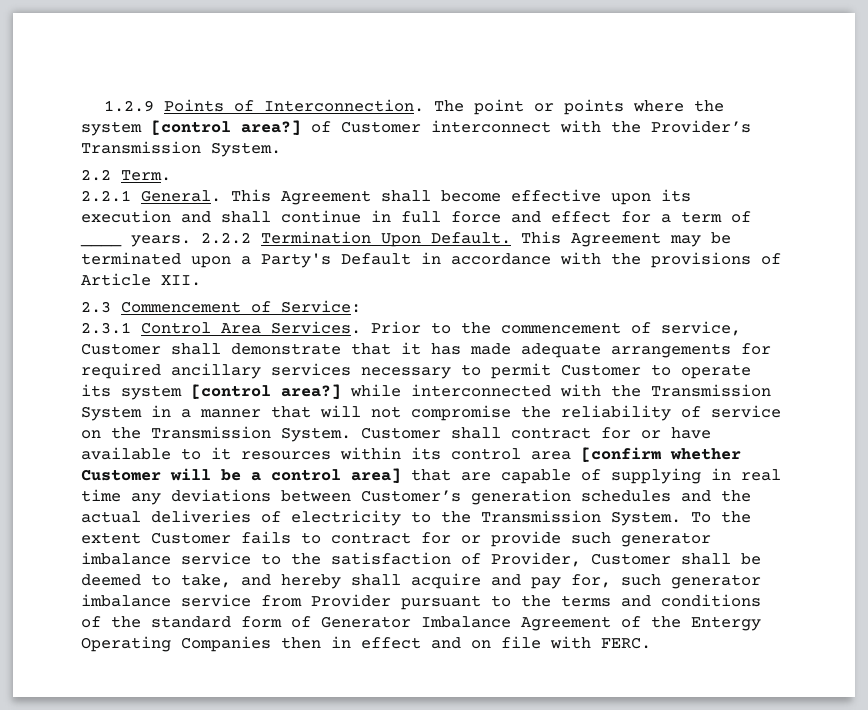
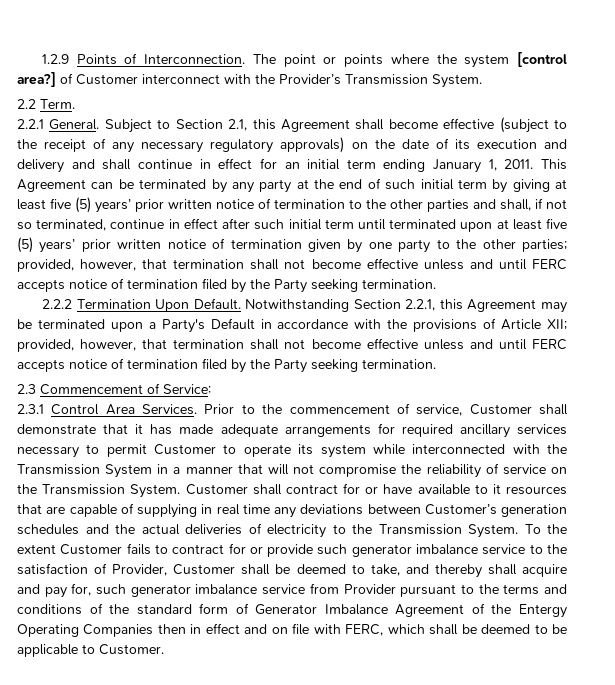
[231,189,651,205] This Agreement shall become effective upon -> [104,117,567,133] [17,137,449,153] Subject to Section 2.1, this Agreement shall become effective (subject to the receipt of any necessary regulatory approvals) on the date of
(211, 217) none -> [17,159,95,173] delivery and
[401,211,751,223] [80,231,561,247] full force and effect for a term of ____ years. 2.2.2 Termination Upon Default. This -> [218,158,568,173] [17,178,567,193] [17,197,567,213] [17,218,568,232] [17,237,568,253] [17,258,567,272] [17,278,436,293] [42,298,463,312] effect for an initial term ending January 1, 2011. This Agreement can be terminated by any party at the end of such initial term by giving at least five (5) years’ prior written notice of termination to the other parties and shall, if not so terminated, continue in effect after such initial term until terminated upon at least five (5) years’ prior written notice of termination given by one party to the other parties; provided, however, that termination shall not become effective unless and until FERC accepts notice of termination filed by the Party seeking termination. // 2.2.2 Termination Upon Default. Notwithstanding Section 2.2.1, this
[161,275,201,286] XII. -> [547,319,567,330] [17,338,567,352] [17,358,436,373] XII; provided, however, that termination shall not become effective unless and until FERC accepts notice of termination filed by the Party seeking termination.
[191,384,341,399] [control area?] -> (366, 451) none
[340,447,741,462] [81,468,401,483] within its control area [confirm whether Customer will be a control area] -> (568, 490) none
[281,574,341,589] hereby -> [434,564,482,578] thereby
[601,637,651,649] FERC. -> [345,624,567,636] [17,644,164,657] FERC, which shall be deemed to be applicable to Customer.

